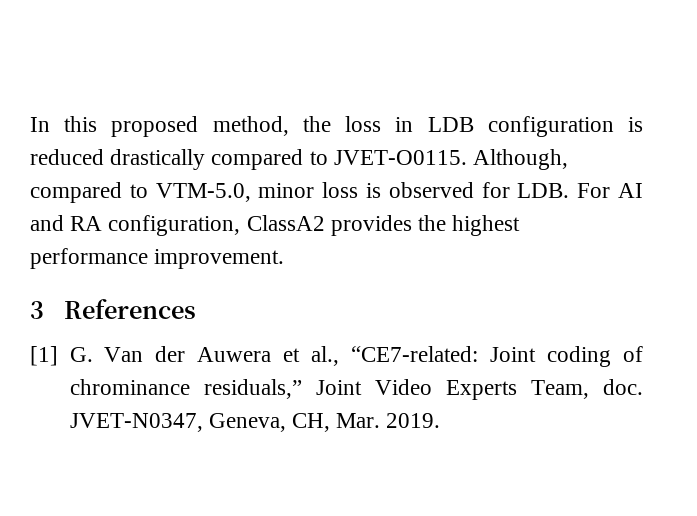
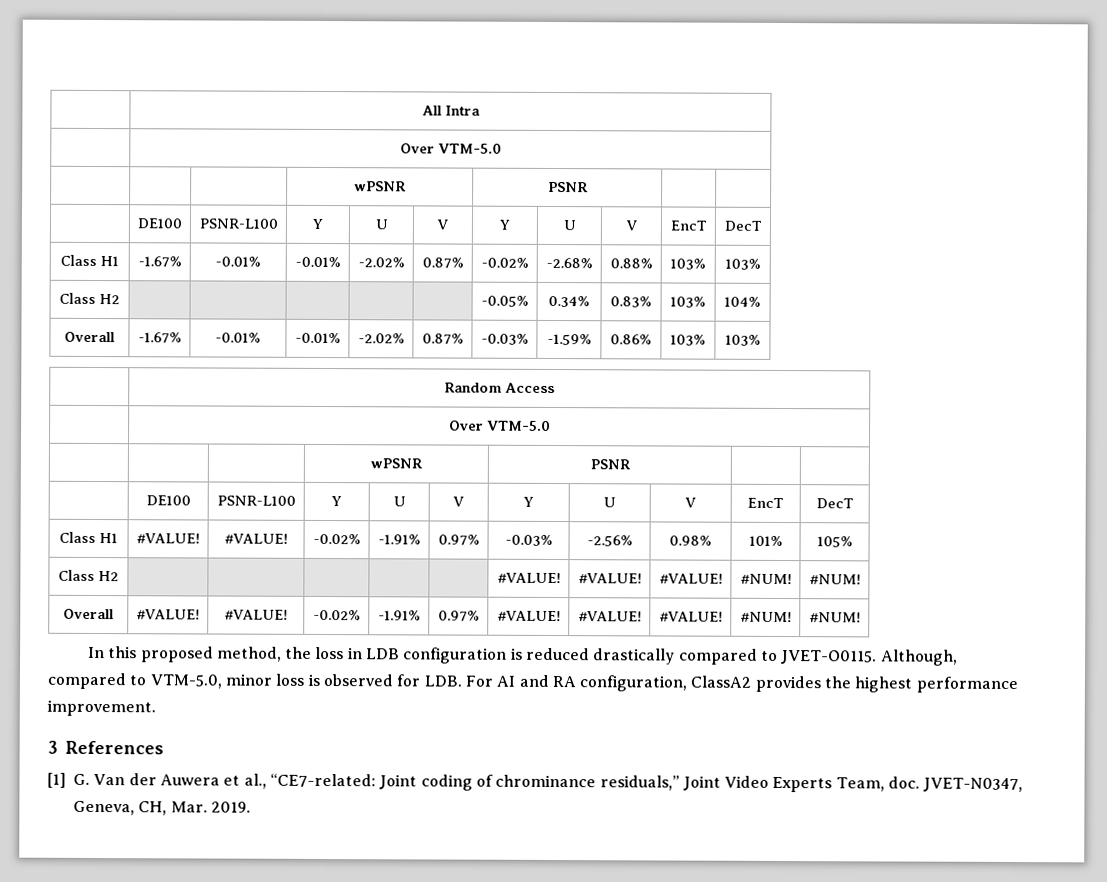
(30, 124) none -> [421,105,480,116] [399,143,502,154] [354,181,407,192] [547,181,589,193] [137,218,182,229] [198,218,278,229] [312,218,323,229] [374,219,388,230] [436,219,448,230] [499,219,510,230] [562,220,576,231] [624,220,637,231] [669,220,707,231] [723,220,762,231] [60,254,119,267] [137,256,182,268] [215,256,261,267] [294,256,341,268] [357,257,405,268] [421,257,464,269] [480,257,529,268] [545,257,593,269] [609,258,653,269] [670,258,706,270] [724,258,761,270] [59,292,120,305] [480,295,529,307] [548,295,590,308] [610,296,652,308] [670,296,706,308] [724,296,761,307] [64,331,115,343] [137,332,182,344] [215,332,261,343] [294,332,341,344] [357,333,405,344] [421,333,464,345] [480,333,529,345] [546,333,592,346] [610,334,652,345] [670,334,706,346] [724,334,761,346] [444,382,555,394] [448,420,551,431] [370,458,423,469] [589,459,631,470] [145,495,191,506] [216,495,296,506] [331,496,342,507] [392,496,406,507] [452,496,464,507] [523,496,534,507] [603,497,616,508] [684,497,696,508] [747,497,784,509] [815,498,854,509] [59,531,118,544] [136,533,200,544] [224,533,288,544] [312,533,361,545] [377,534,421,545] [437,534,480,546] [504,534,553,546] [586,535,633,547] [669,535,712,546] [748,535,783,547] [816,536,853,548] [58,569,119,582] [496,572,561,584] [577,573,642,584] [658,573,723,584] [739,573,792,585] [808,574,861,585] [63,608,114,620] [136,609,200,620] [224,609,288,620] [312,609,361,621] [377,610,421,621] [437,610,480,622] [496,610,561,622] [577,611,642,622] [658,611,723,622] [739,611,792,623] [808,612,861,623] | All Intra // | Over VTM-5.0 // | | | wPSNR | PSNR | | // | DE100 | PSNR-L100 | Y | U | V | Y | U | V | EncT | DecT // Class H1 | -1.67% | -0.01% | -0.01% | -2.02% | 0.87% | -0.02% | -2.68% | 0.88% | 103% | 103% // Class H2 | | | | | | -0.05% | 0.34% | 0.83% | 103% | 104% // Overall | -1.67% | -0.01% | -0.01% | -2.02% | 0.87% | -0.03% | -1.59% | 0.86% | 103% | 103% // | Random Access // | Over VTM-5.0 // | | | wPSNR | PSNR | | // | DE100 | PSNR-L100 | Y | U | V | Y | U | V | EncT | DecT // Class H1 | #VALUE! | #VALUE! | -0.02% | -1.91% | 0.97% | -0.03% | -2.56% | 0.98% | 101% | 105% // Class H2 | | | | | | #VALUE! | #VALUE! | #VALUE! | #NUM! | #NUM! // Overall | #VALUE! | #VALUE! | -0.02% | -1.91% | 0.97% | #VALUE! | #VALUE! | #VALUE! | #NUM! | #NUM! //

